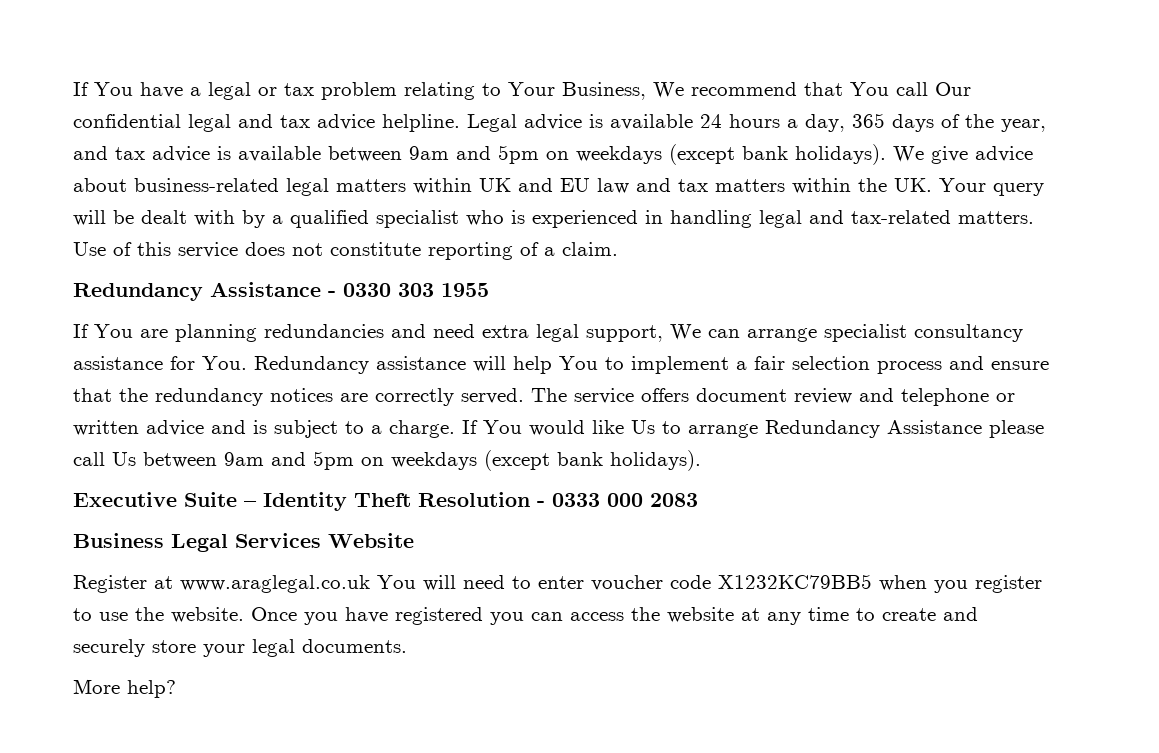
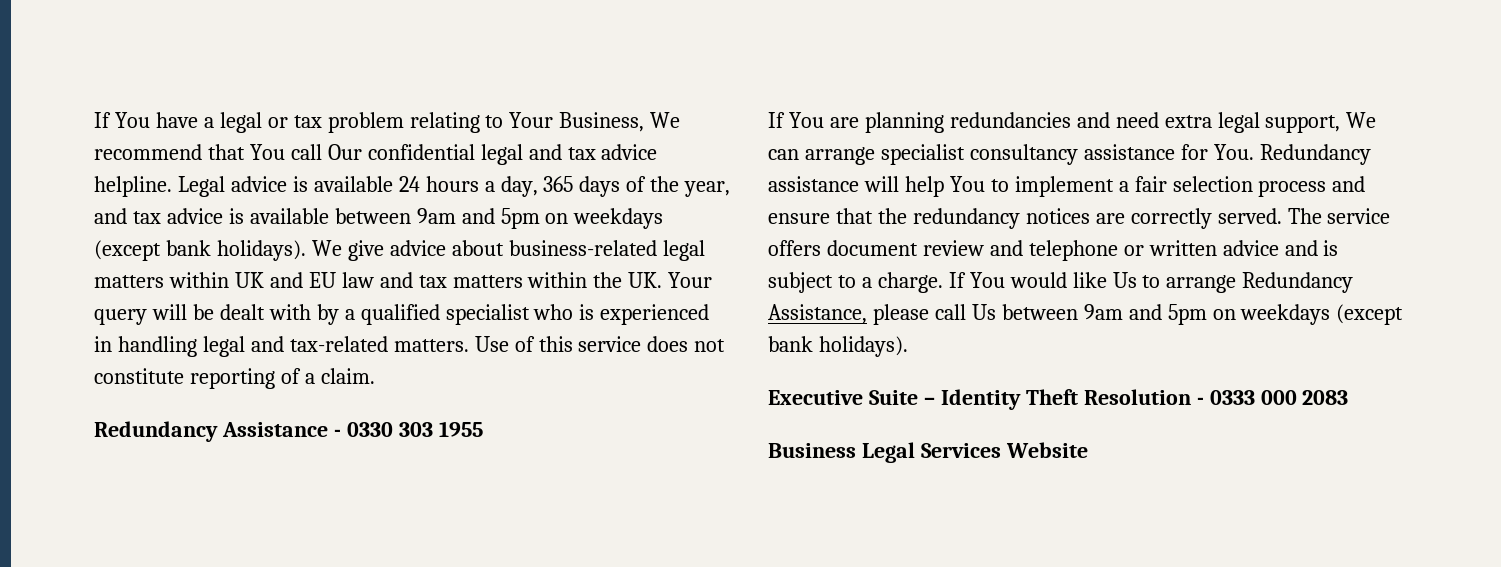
[887,420,982,434] Assistance -> [768,304,867,324] Assistance,
[73,574,1042,593] [73,607,978,625] [73,639,407,657] [73,679,176,698] // Register at www.araglegal.co.uk You will need to enter voucher code X1232KC79BB5 when you register to use the website. Once you have registered you can access the website at any time to create and securely store your legal documents. // More help? -> (1088, 450) none

